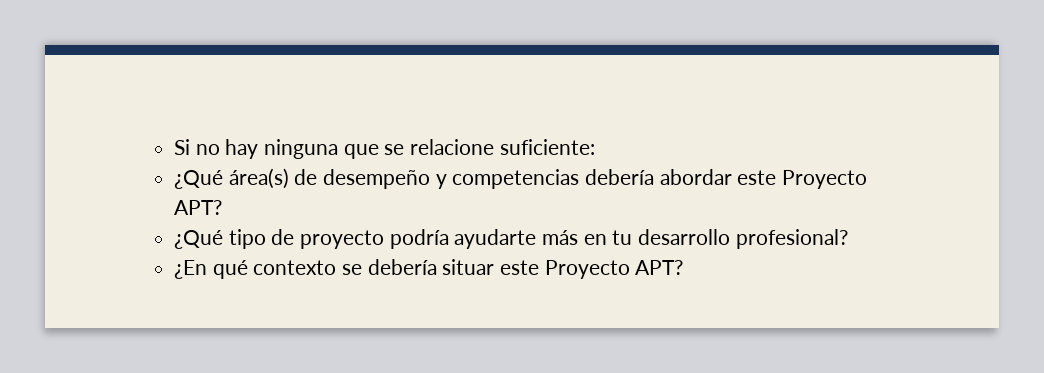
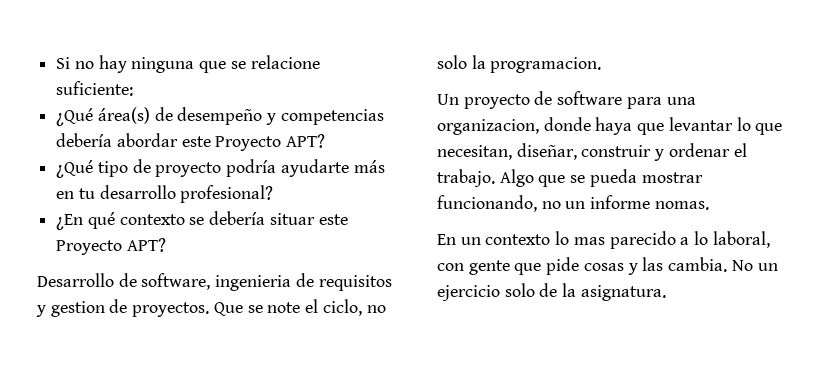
(684, 267) none -> [37,273,392,291] [36,299,386,317] [437,55,602,73] [437,91,696,109] [437,117,783,135] [437,143,747,161] [437,169,703,187] [437,195,709,212] [437,231,770,249] [437,257,778,275] [437,283,666,301] // Desarrollo de software, ingenieria de requisitos y gestion de proyectos. Que se note el ciclo, no solo la programacion. // Un proyecto de software para una organizacion, donde haya que levantar lo que necesitan, diseñar, construir y ordenar el trabajo. Algo que se pueda mostrar funcionando, no un informe nomas. // En un contexto lo mas parecido a lo laboral, con gente que pide cosas y las cambia. No un ejercicio solo de la asignatura.

